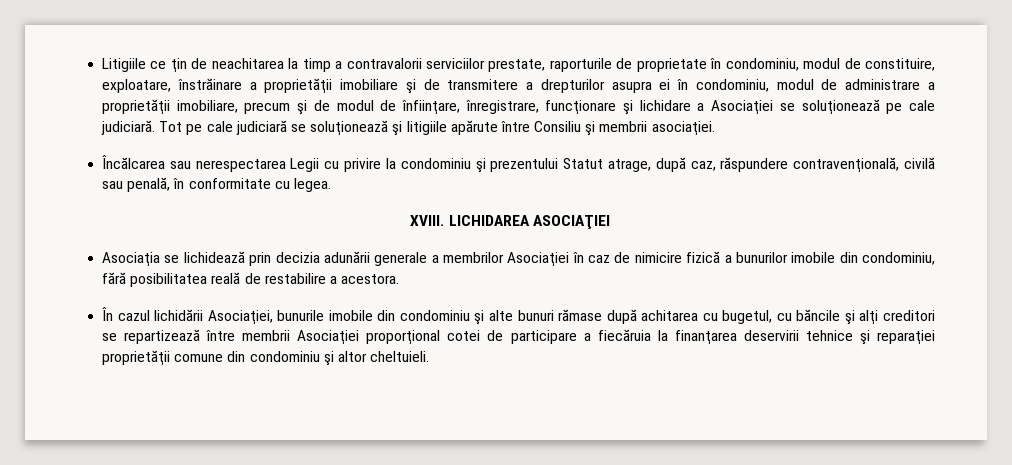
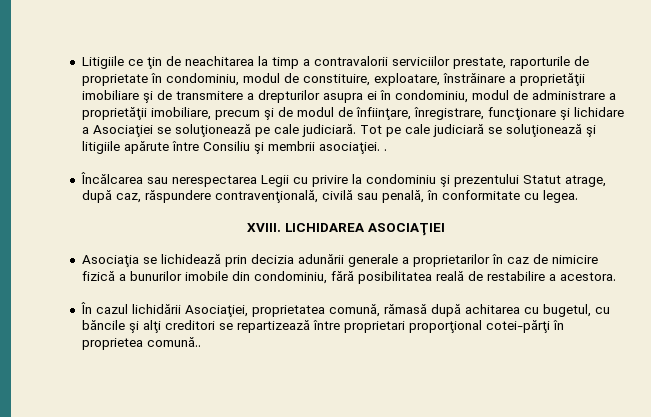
(715, 128) none -> [383,149,387,151] .
[442,252,570,267] membrilor Asociaţiei -> [412,254,490,267] proprietarilor
[277,309,603,325] bunurile imobile din condominiu şi alte bunuri rămase -> [251,304,427,317] proprietatea comună, rămasă
[242,329,936,345] [102,350,430,366] membrii Asociaţiei proporţional cotei de participare a fiecăruia la finanţarea deservirii tehnice şi reparaţiei proprietăţii comune din condominiu şi altor cheltuieli. -> [343,320,564,333] [81,337,201,350] proprietari proporţional cotei-părţi în proprietea comună..

